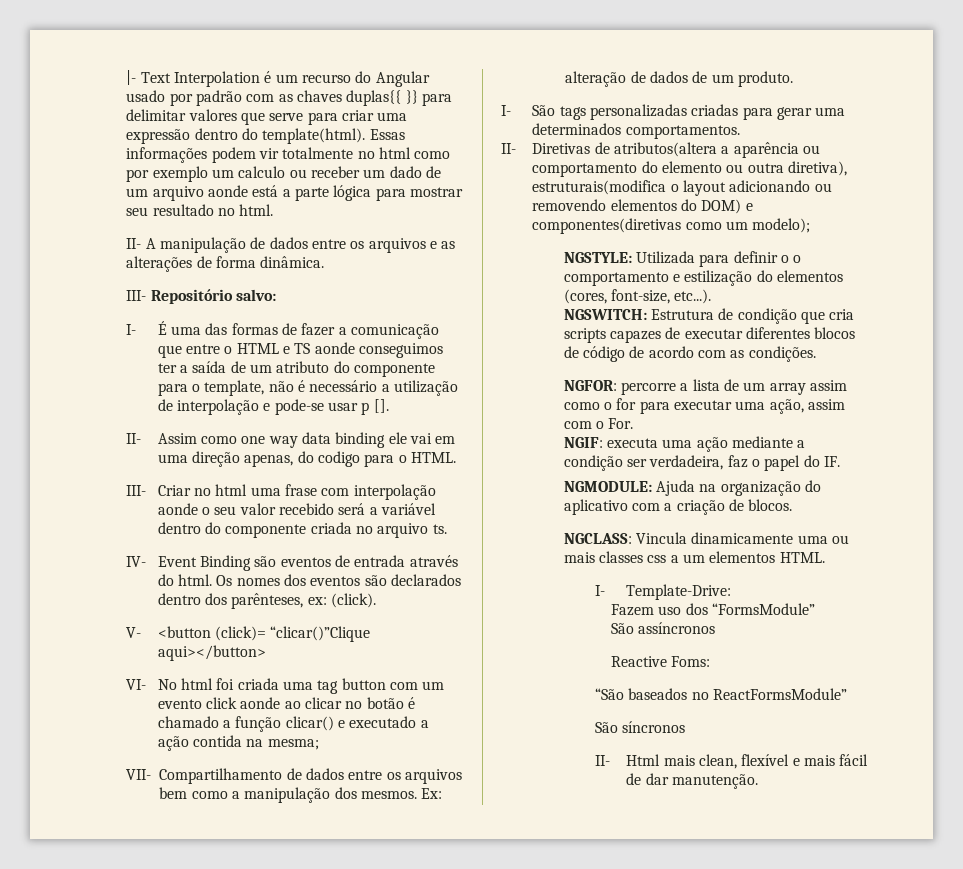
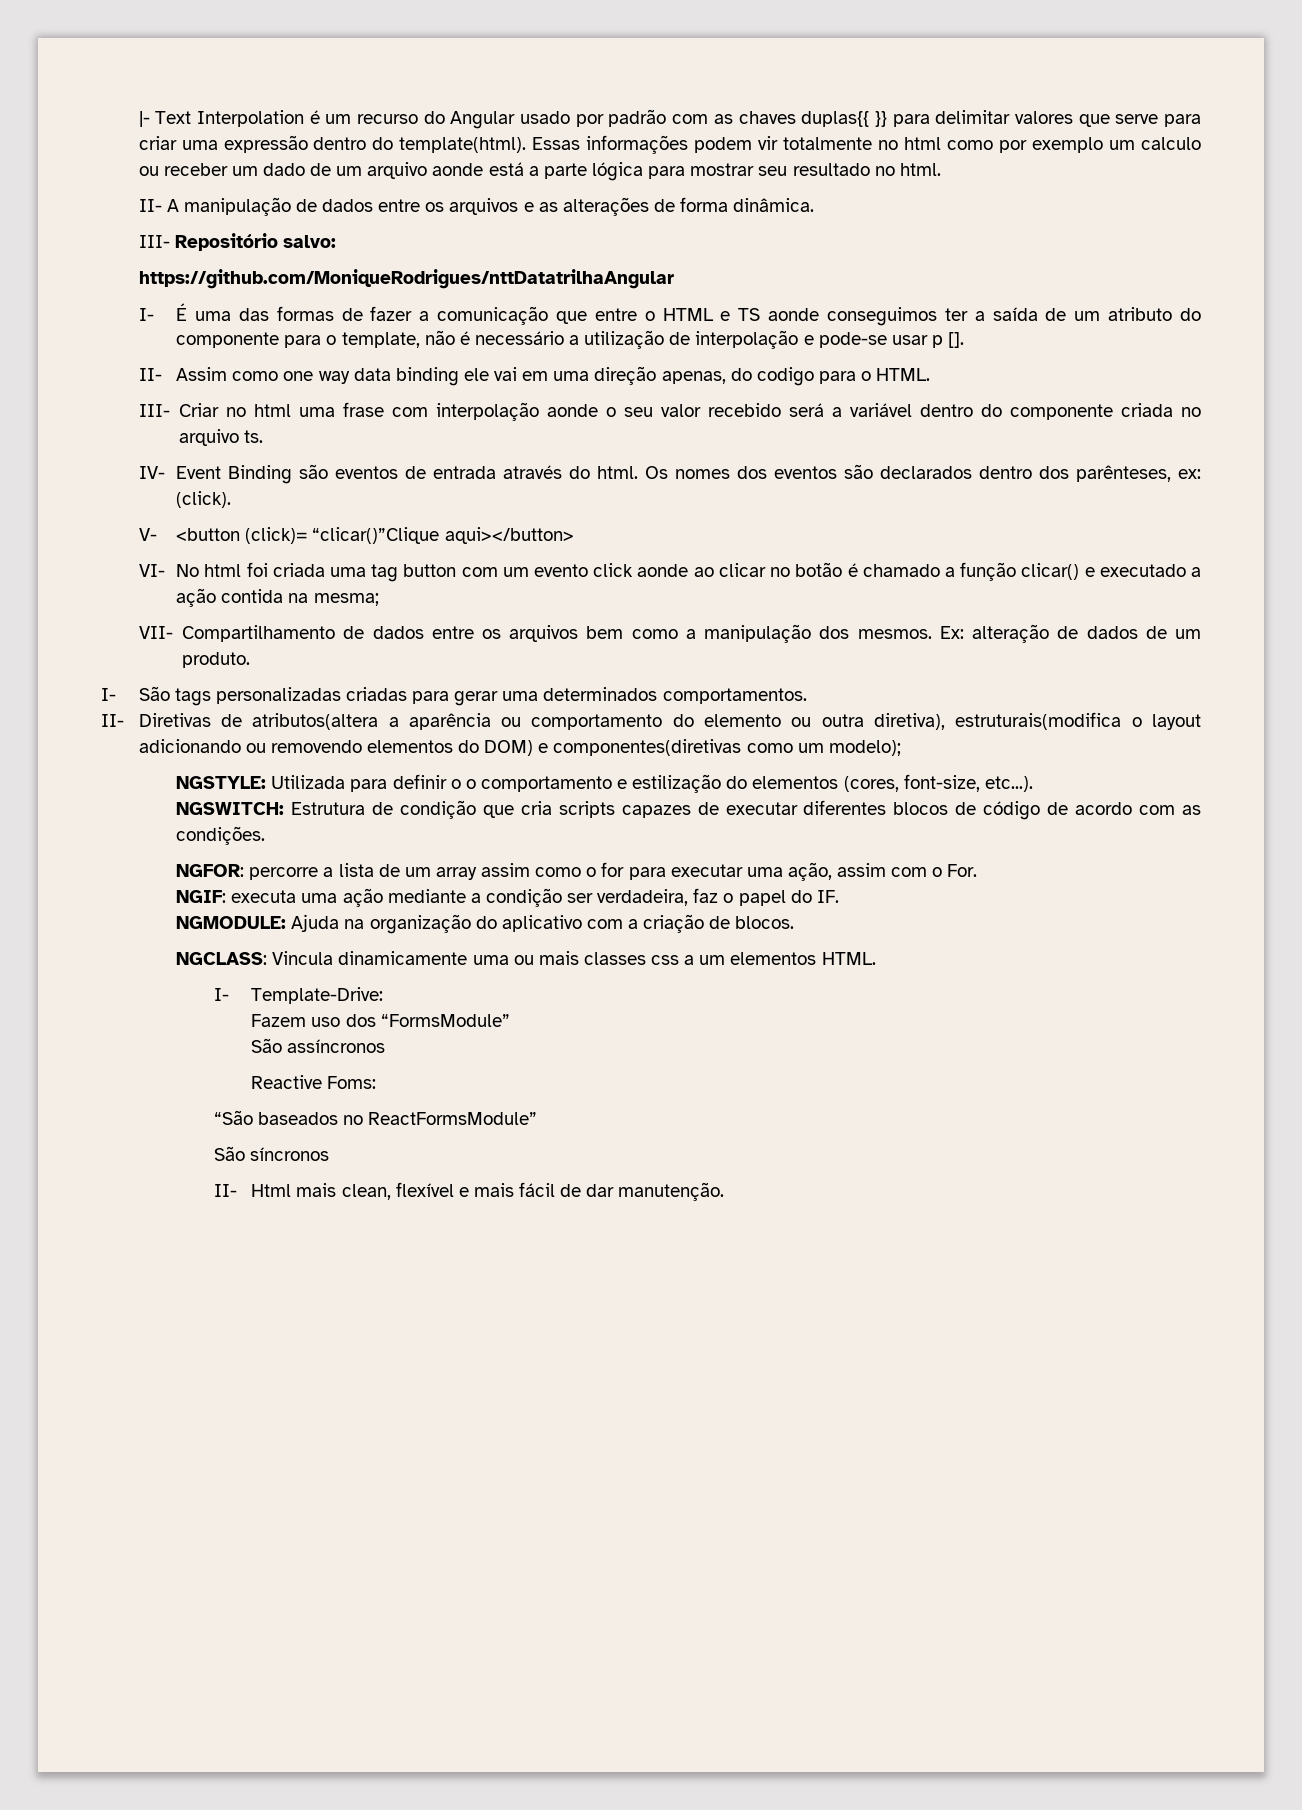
(276, 295) none -> [138,269,674,289] // https://github.com/MoniqueRodrigues/nttDatatrilhaAngular

